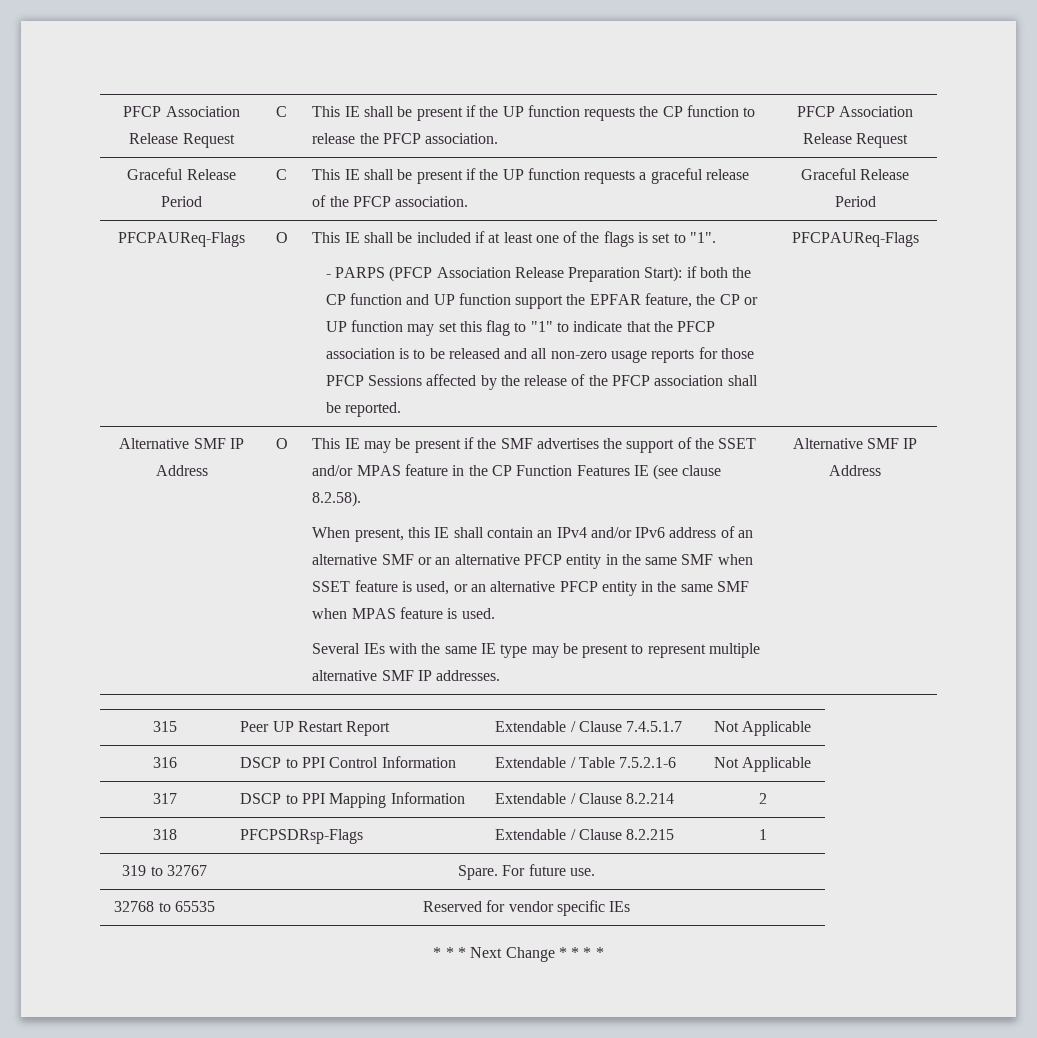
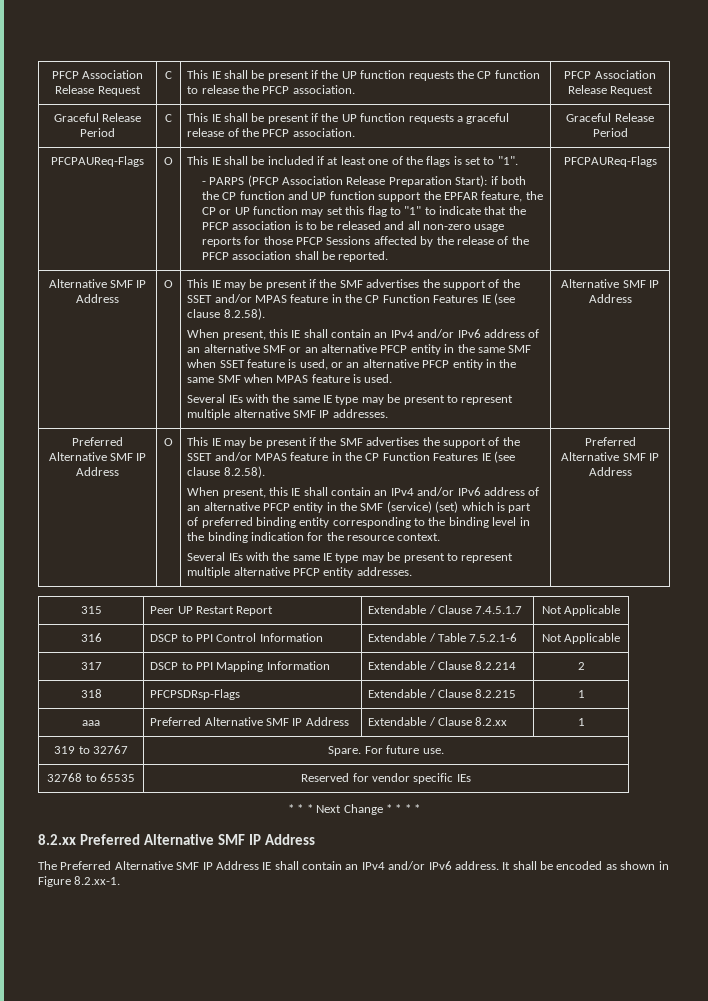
(881, 470) none -> [72,437,123,446] [48,452,147,461] [76,467,119,476] [164,438,173,446] [187,437,520,448] [187,451,515,463] [187,466,265,478] [187,487,540,498] [187,501,532,513] [187,517,530,528] [187,532,441,543] [187,552,514,563] [187,567,412,578] [584,437,636,446] [561,452,659,461] [588,467,632,476] // Preferred Alternative SMF IP Address | O | This IE may be present if the SMF advertises the support of the SSET and/or MPAS feature in the CP Function Features IE (see clause 8.2.58). // When present, this IE shall contain an IPv4 and/or IPv6 address of an alternative PFCP entity in the SMF (service) (set) which is part of preferred binding entity corresponding to the binding level in the binding indication for the resource context. // Several IEs with the same IE type may be present to represent multiple alternative PFCP entity addresses. | Preferred Alternative SMF IP Address
(767, 834) none -> [82,720,100,726] [150,717,349,726] [368,717,508,726] [577,718,585,726] // aaa | Preferred Alternative SMF IP Address | Extendable / Clause 8.2.xx | 1
(604, 952) none -> [38,834,315,845] [38,861,669,870] [38,876,121,887] // 8.2.xx Preferred Alternative SMF IP Address // The Preferred Alternative SMF IP Address IE shall contain an IPv4 and/or IPv6 address. It shall be encoded as shown in Figure 8.2.xx-1.

